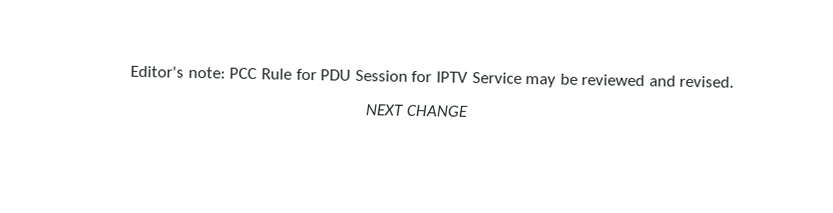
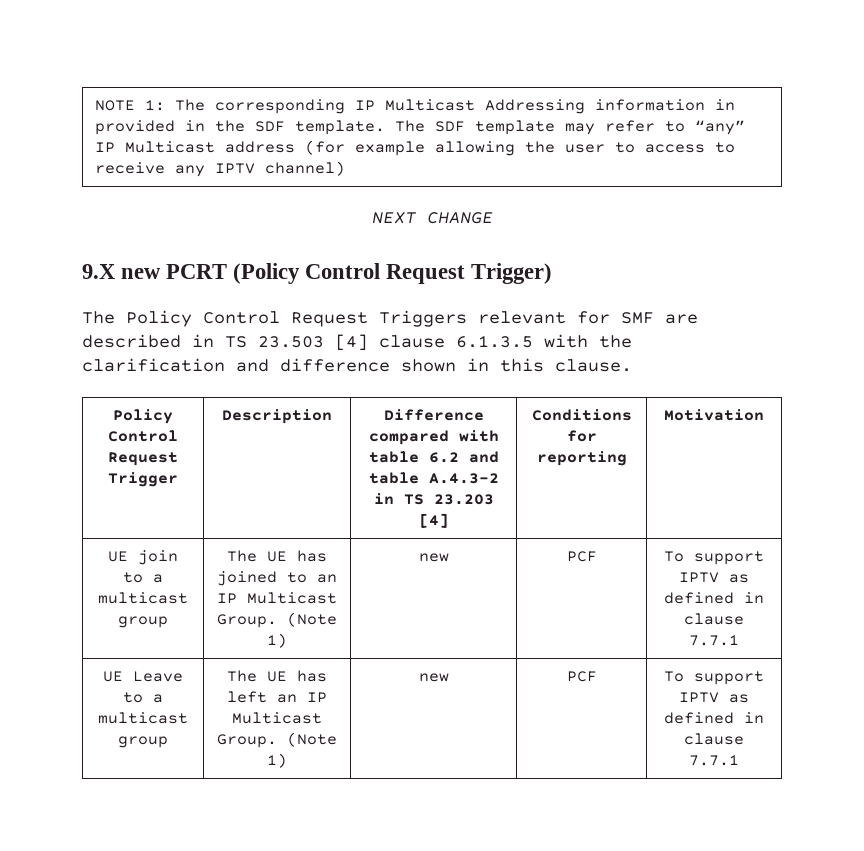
[130,65,735,88] [365,104,469,117] Editor's note: PCC Rule for PDU Session for IPTV Service may be reviewed and revised. // NEXT CHANGE -> [94,99,735,114] [94,120,745,135] [94,140,735,156] [94,161,345,177] [371,212,493,224] [82,263,553,284] [82,310,698,327] [82,334,632,351] [82,358,632,372] [113,409,173,424] [108,430,178,442] [108,452,178,466] [108,472,178,487] [222,409,332,424] [383,409,484,421] [368,430,499,445] [368,451,499,463] [368,472,499,484] [373,493,494,505] [418,513,449,528] [531,409,632,421] [566,430,597,442] [536,451,627,466] [664,409,764,421] [108,550,178,565] [123,572,163,583] [98,592,188,604] [118,616,168,628] [227,550,327,562] [217,571,337,586] [217,592,337,604] [217,612,337,628] [267,633,287,648] [418,553,449,562] [566,551,597,562] [664,551,764,565] [679,572,749,583] [664,592,764,604] [684,613,744,625] [689,635,739,646] [103,671,183,682] [123,692,163,703] [98,712,188,724] [118,736,168,748] [227,670,327,682] [227,691,327,703] [232,712,322,724] [217,732,337,748] [267,753,287,768] [418,673,449,682] [566,671,597,682] [664,671,764,685] [679,692,749,703] [664,712,764,724] [684,733,744,745] [689,755,739,766] NOTE 1: The corresponding IP Multicast Addressing information in provided in the SDF template. The SDF template may refer to “any” IP Multicast address (for example allowing the user to access to receive any IPTV channel) // NEXT CHANGE // 9.X new PCRT (Policy Control Request Trigger) // The Policy Control Request Triggers relevant for SMF are described in TS 23.503 [4] clause 6.1.3.5 with the clarification and difference shown in this clause. // Policy Control Request Trigger | Description | Difference compared with table 6.2 and table A.4.3-2 in TS 23.203 [4] | Conditions for reporting | Motivation // UE join to a multicast group | The UE has joined to an IP Multicast Group. (Note 1) | new | PCF | To support IPTV as defined in clause 7.7.1 // UE Leave to a multicast group | The UE has left an IP Multicast Group. (Note 1) | new | PCF | To support IPTV as defined in clause 7.7.1

